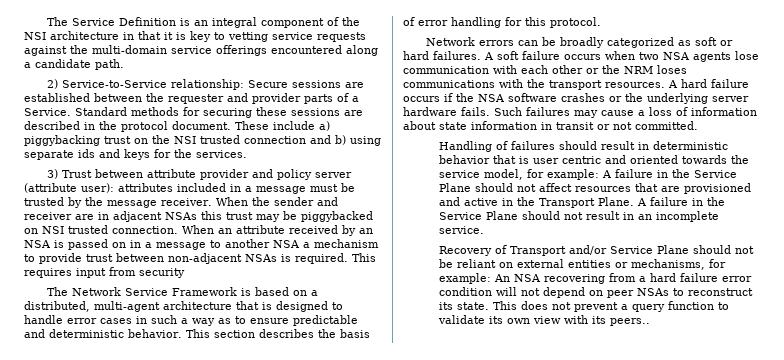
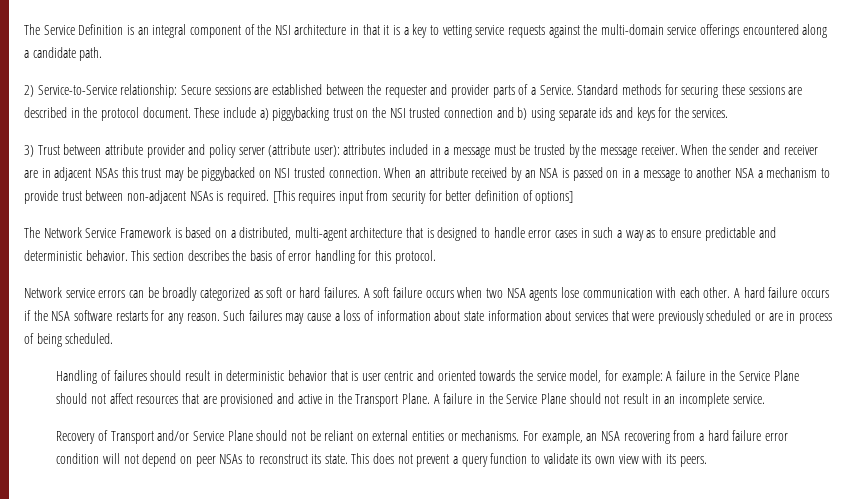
(186, 36) none -> [403,27,409,35] a
[352,253,376,262] This -> [272,190,295,203] [This
(185, 273) none -> [428,190,574,204] for better definition of options]
(475, 41) none -> [65,288,95,298] service
[552,65,687,74] [403,79,665,90] other or the NRM loses communications with the transport resources. -> [703,287,731,298] other.
[561,93,749,104] [403,107,490,116] crashes or the underlying server hardware fails. -> [115,310,220,324] restarts for any reason.
[541,121,698,130] in transit or not committed. -> [545,310,833,324] [24,333,114,347] about services that were previously scheduled or are in process of being scheduled.
[631,259,727,270] [439,273,511,284] mechanisms, for example: An -> [461,430,598,444] mechanisms. For example, an
[610,318,651,326] peers.. -> [679,456,707,467] peers.

